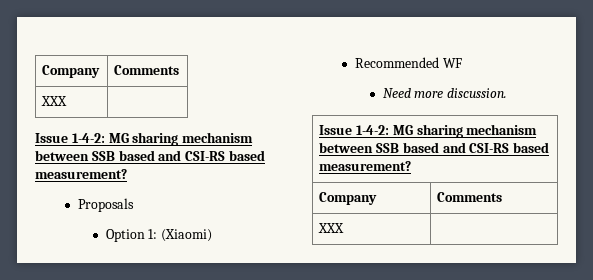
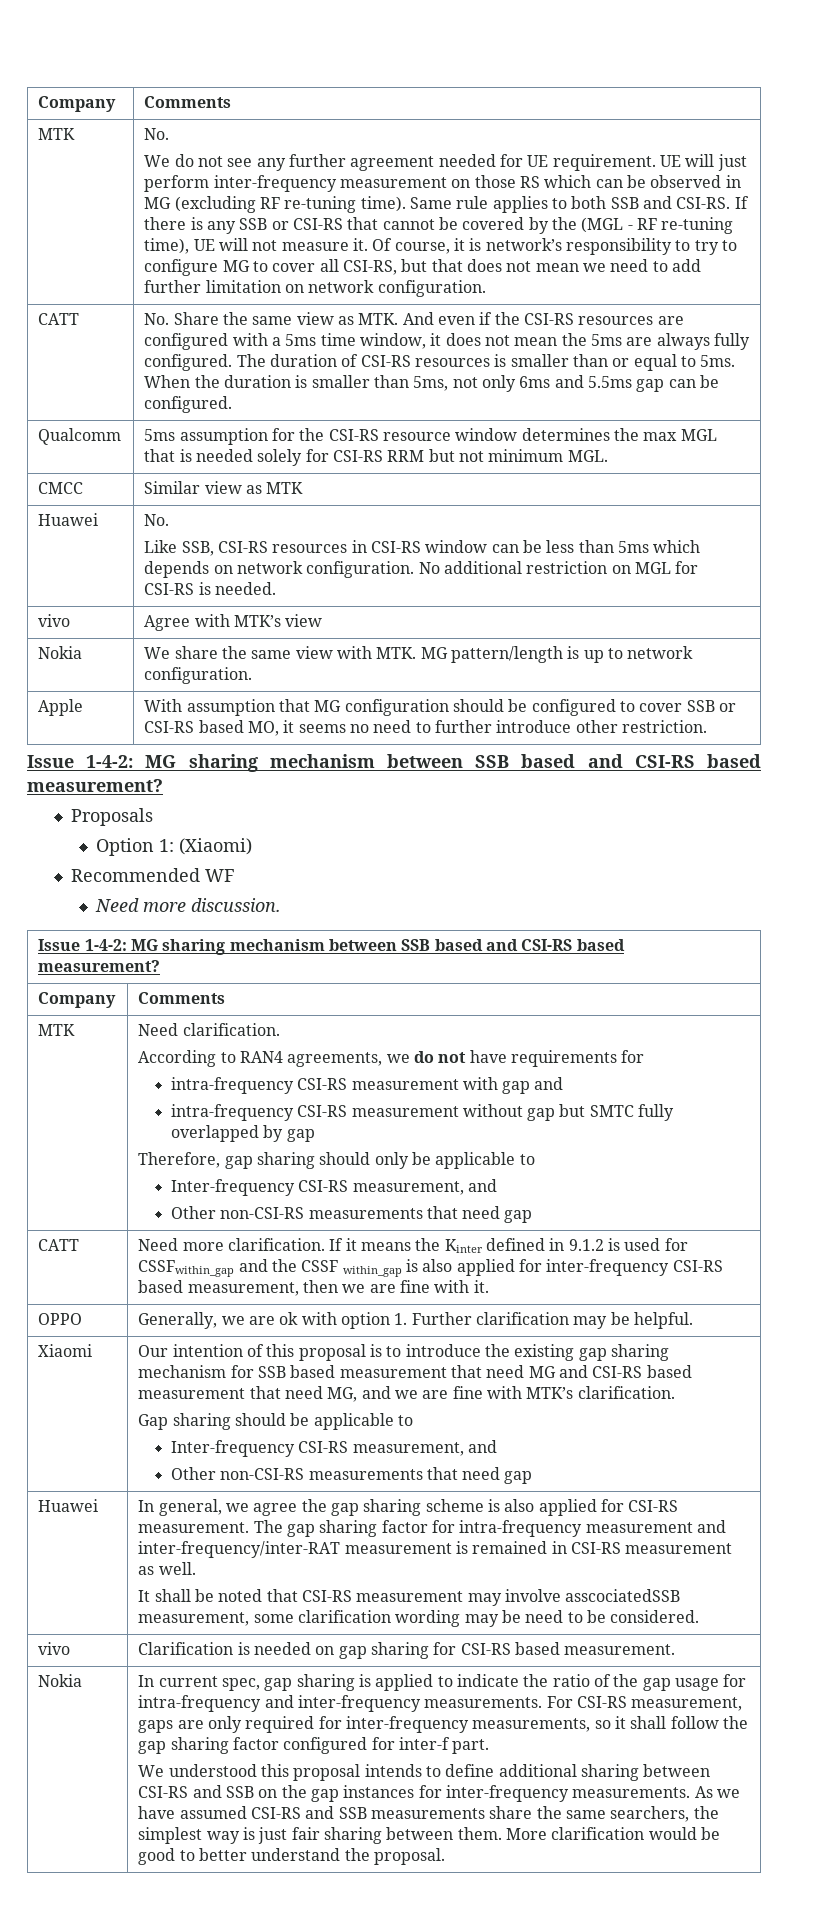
[42,65,101,78] [114,65,180,75] [41,96,68,106] Company | Comments // XXX | -> [38,96,117,112] [144,96,232,108] [38,128,76,140] [144,128,170,140] [144,154,747,171] [144,175,741,192] [144,196,749,213] [144,217,734,234] [144,238,737,255] [144,259,701,276] [144,280,486,297] [38,313,80,325] [144,312,684,325] [144,333,750,350] [144,354,736,371] [144,375,719,392] [144,396,233,413] [38,428,122,445] [144,428,717,445] [144,449,608,466] [38,482,84,494] [144,481,304,494] [38,513,99,526] [144,514,170,526] [144,540,701,556] [144,561,699,578] [144,582,277,595] [38,614,71,627] [144,614,323,631] [38,646,83,659] [144,646,694,663] [144,667,253,684] [38,699,84,716] [144,699,736,716] [144,720,707,736] Company | Comments // MTK | No. // We do not see any further agreement needed for UE requirement. UE will just perform inter-frequency measurement on those RS which can be observed in MG (excluding RF re-tuning time). Same rule applies to both SSB and CSI-RS. If there is any SSB or CSI-RS that cannot be covered by the (MGL - RF re-tuning time), UE will not measure it. Of course, it is network’s responsibility to try to configure MG to cover all CSI-RS, but that does not mean we need to add further limitation on network configuration. // CATT | No. Share the same view as MTK. And even if the CSI-RS resources are configured with a 5ms time window, it does not mean the 5ms are always fully configured. The duration of CSI-RS resources is smaller than or equal to 5ms. When the duration is smaller than 5ms, not only 6ms and 5.5ms gap can be configured. // Qualcomm | 5ms assumption for the CSI-RS resource window determines the max MGL that is needed solely for CSI-RS RRM but not minimum MGL. // CMCC | Similar view as MTK // Huawei | No. // Like SSB, CSI-RS resources in CSI-RS window can be less than 5ms which depends on network configuration. No additional restriction on MGL for CSI-RS is needed. // vivo | Agree with MTK’s view // Nokia | We share the same view with MTK. MG pattern/length is up to network configuration. // Apple | With assumption that MG configuration should be configured to cover SSB or CSI-RS based MO, it seems no need to further introduce other restriction.
[318,223,345,233] XXX | -> [38,1024,76,1036] [138,1023,280,1036] [138,1050,645,1067] [170,1077,564,1094] [170,1104,675,1121] [170,1125,315,1142] [138,1152,535,1169] [170,1179,497,1196] [170,1206,533,1223] [38,1239,80,1251] [138,1238,688,1253] [138,1259,723,1277] [138,1280,489,1296] [38,1313,83,1325] [138,1312,693,1329] [38,1344,93,1357] [138,1344,669,1361] [138,1365,692,1378] [138,1386,675,1402] [138,1413,414,1430] [170,1440,497,1457] [170,1467,533,1484] [38,1499,99,1512] [138,1499,679,1516] [138,1520,727,1537] [138,1541,733,1558] [138,1562,196,1575] [138,1589,681,1606] [138,1610,700,1627] [38,1642,71,1655] [138,1642,676,1659] [38,1674,83,1687] [138,1674,747,1691] [138,1695,743,1712] [138,1716,748,1733] [138,1737,490,1754] [138,1764,711,1781] [138,1785,740,1802] [138,1806,719,1822] [138,1827,720,1844] [138,1848,446,1865] MTK | Need clarification. // According to RAN4 agreements, we do not have requirements for // intra-frequency CSI-RS measurement with gap and // intra-frequency CSI-RS measurement without gap but SMTC fully overlapped by gap // Therefore, gap sharing should only be applicable to // Inter-frequency CSI-RS measurement, and // Other non-CSI-RS measurements that need gap // CATT | Need more clarification. If it means the Kinter defined in 9.1.2 is used for CSSFwithin_gap and the CSSF within_gap is also applied for inter-frequency CSI-RS based measurement, then we are fine with it. // OPPO | Generally, we are ok with option 1. Further clarification may be helpful. // Xiaomi | Our intention of this proposal is to introduce the existing gap sharing mechanism for SSB based measurement that need MG and CSI-RS based measurement that need MG, and we are fine with MTK’s clarification. // Gap sharing should be applicable to // Inter-frequency CSI-RS measurement, and // Other non-CSI-RS measurements that need gap // Huawei | In general, we agree the gap sharing scheme is also applied for CSI-RS measurement. The gap sharing factor for intra-frequency measurement and inter-frequency/inter-RAT measurement is remained in CSI-RS measurement as well. // It shall be noted that CSI-RS measurement may involve asscociatedSSB measurement, some clarification wording may be need to be considered. // vivo | Clarification is needed on gap sharing for CSI-RS based measurement. // Nokia | In current spec, gap sharing is applied to indicate the ratio of the gap usage for intra-frequency and inter-frequency measurements. For CSI-RS measurement, gaps are only required for inter-frequency measurements, so it shall follow the gap sharing factor configured for inter-f part. // We understood this proposal intends to define additional sharing between CSI-RS and SSB on the gap instances for inter-frequency measurements. As we have assumed CSI-RS and SSB measurements share the same searchers, the simplest way is just fair sharing between them. More clarification would be good to better understand the proposal.

